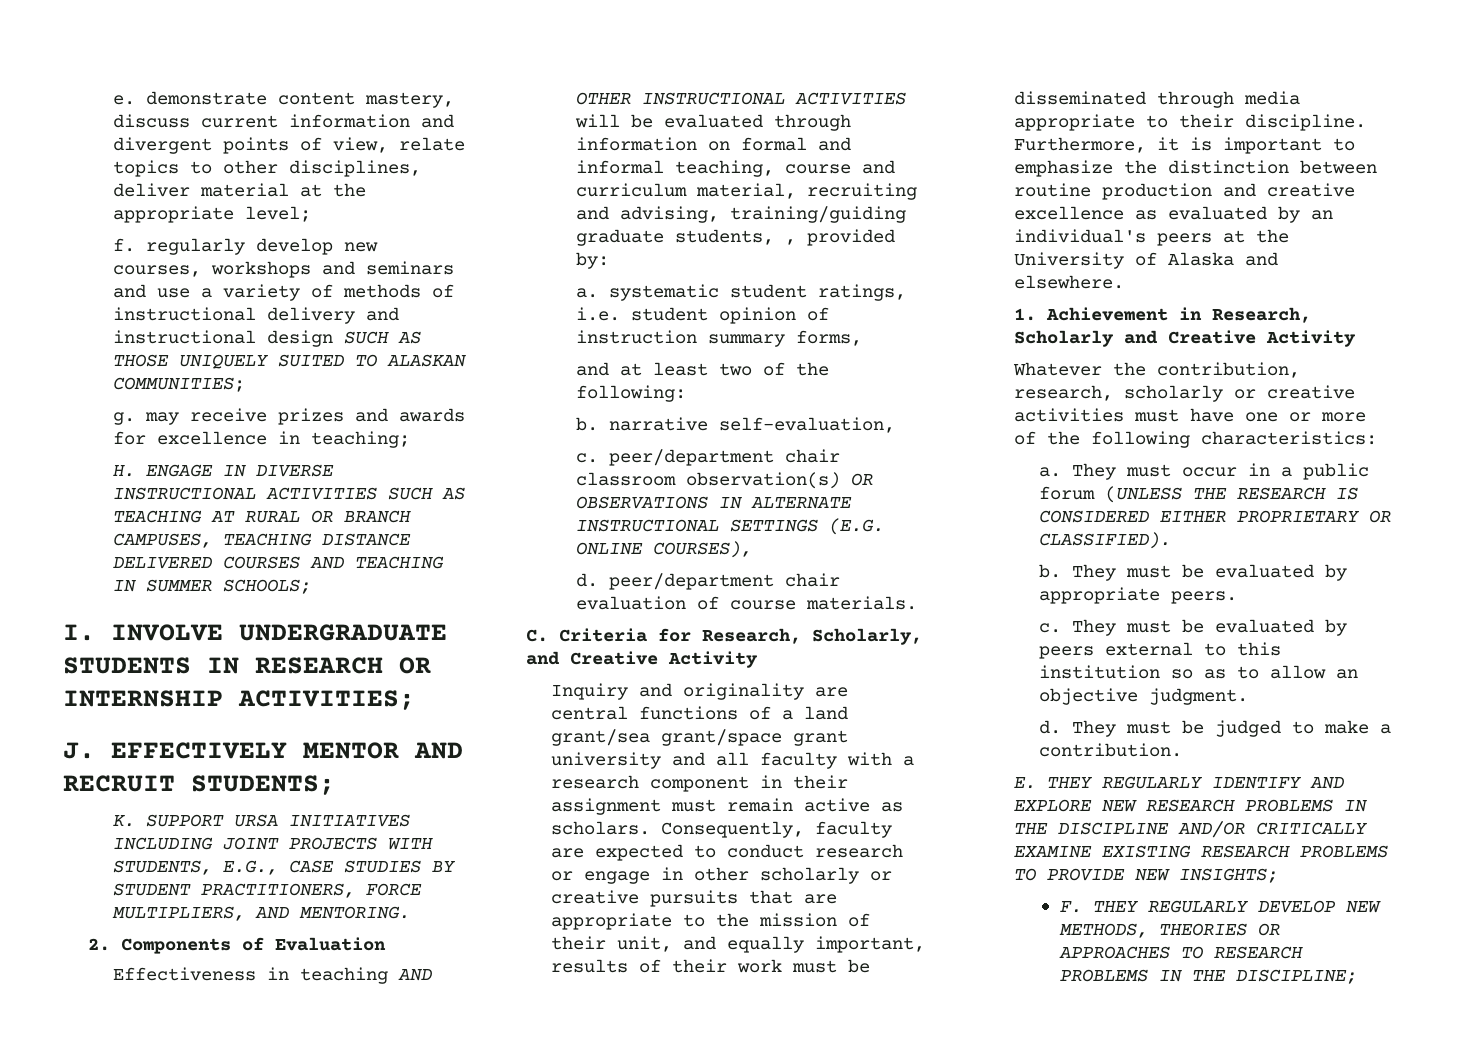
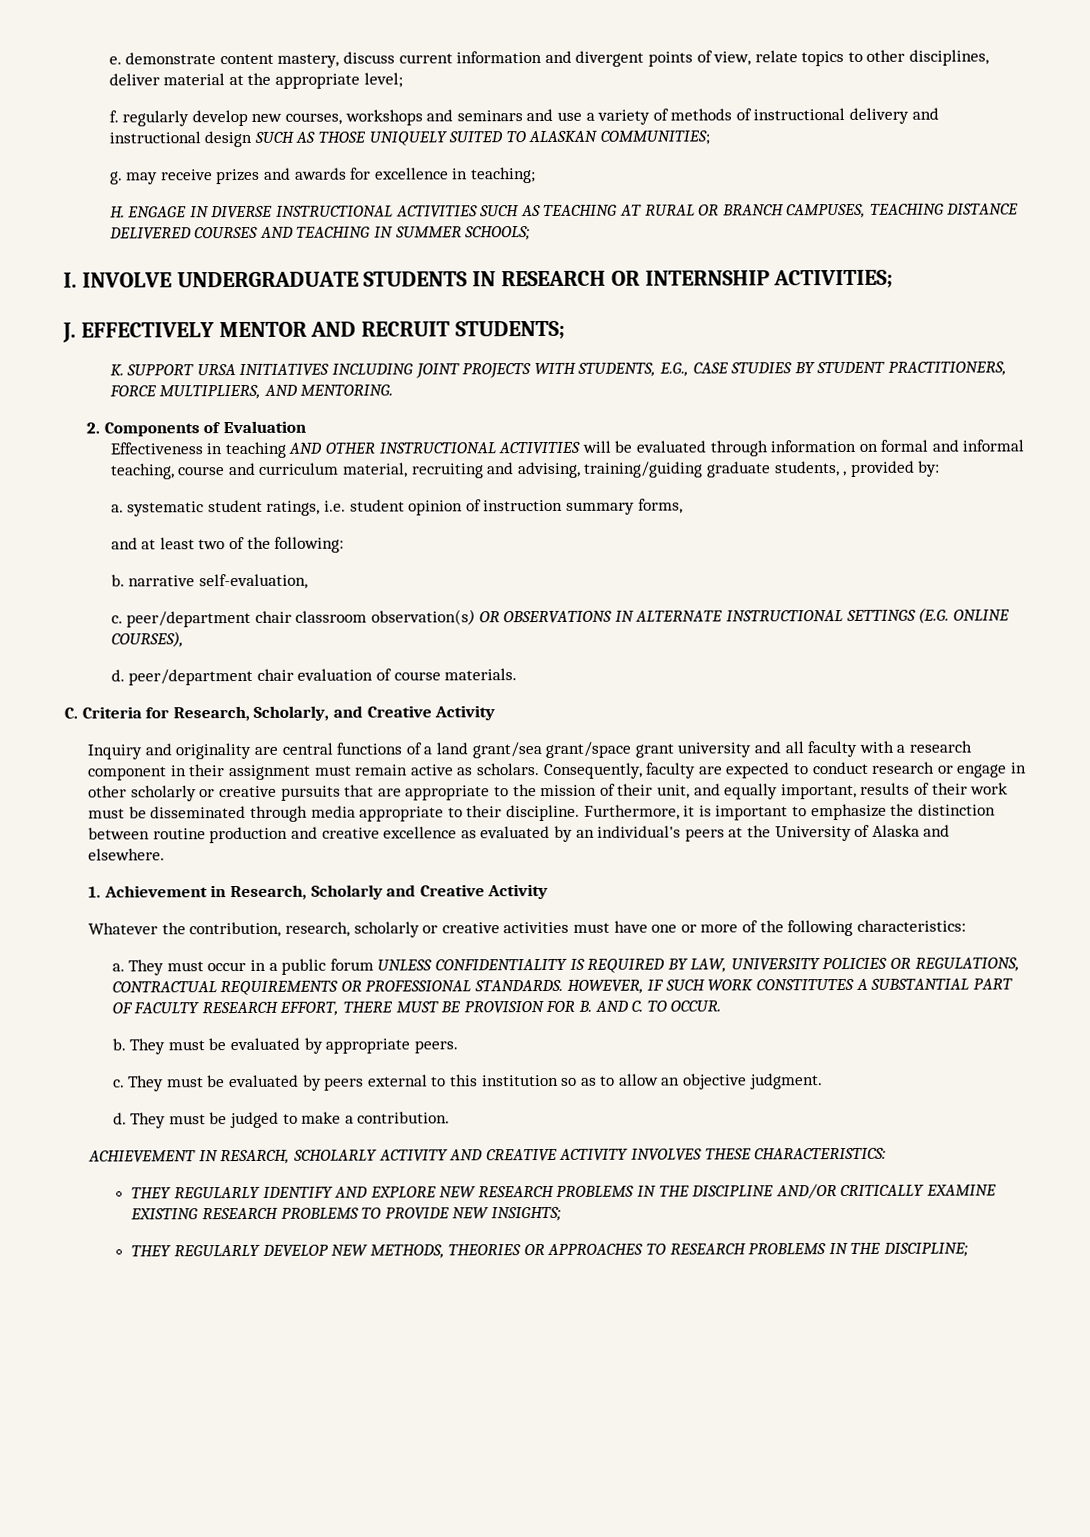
[1104,486,1358,503] [1038,510,1391,523] [1038,532,1171,549] (UNLESS THE RESEARCH IS CONSIDERED EITHER PROPRIETARY OR CLASSIFIED). -> [377,957,1020,973] [111,978,1013,996] [111,1000,722,1016] UNLESS CONFIDENTIALITY IS REQUIRED BY LAW, UNIVERSITY POLICIES OR REGULATIONS, CONTRACTUAL REQUIREMENTS OR PROFESSIONAL STANDARDS. HOWEVER, IF SUCH WORK CONSTITUTES A SUBSTANTIAL PART OF FACULTY RESEARCH EFFORT, THERE MUST BE PROVISION FOR B. AND C. TO OCCUR.
[1013,777,1036,789] E. -> [88,1147,887,1165] ACHIEVEMENT IN RESARCH, SCHOLARLY ACTIVITY AND CREATIVE ACTIVITY INVOLVES THESE CHARACTERISTICS: //
[1059,901,1082,913] F. -> (562, 1214) none

